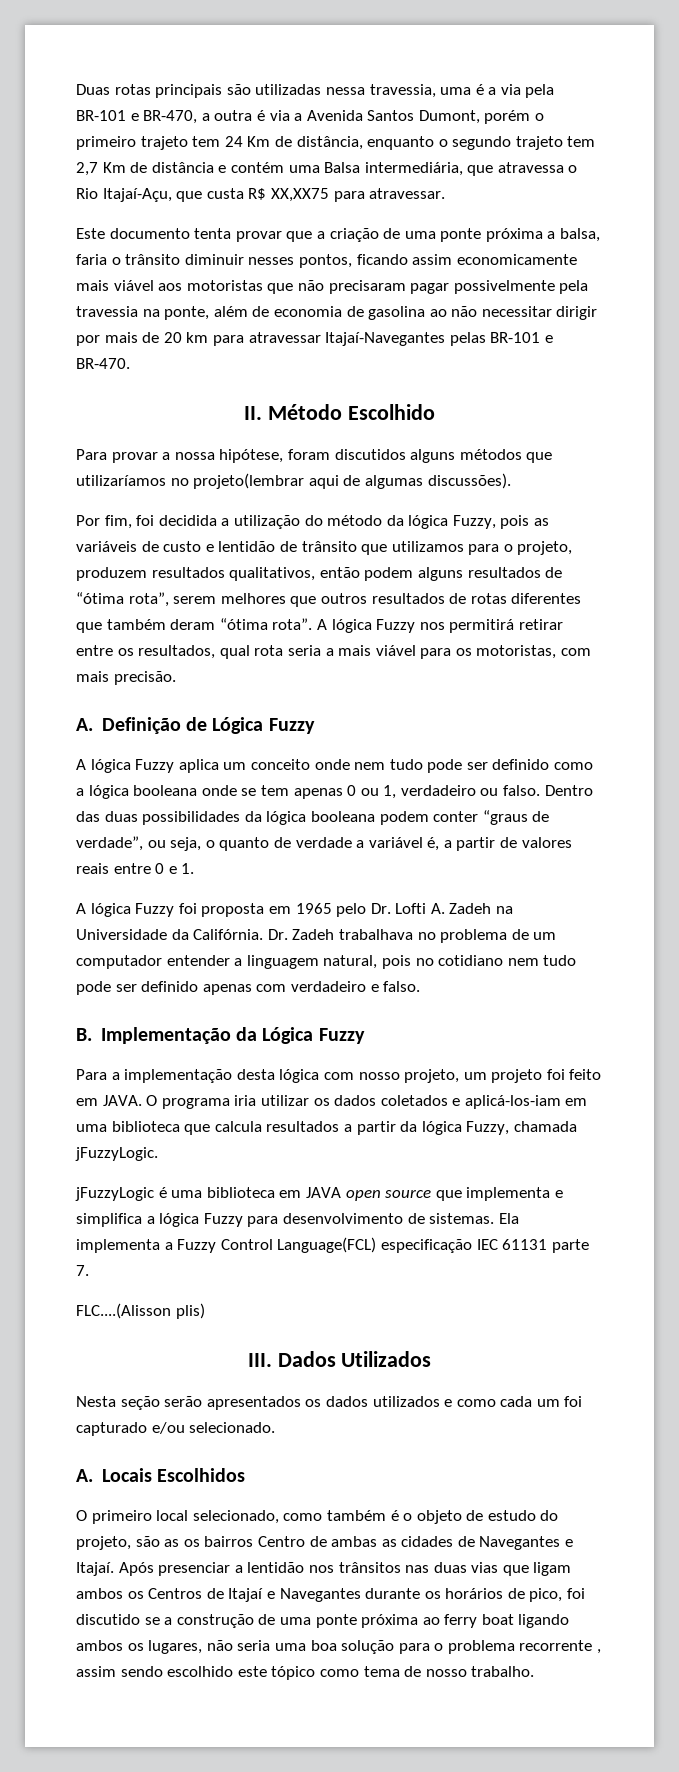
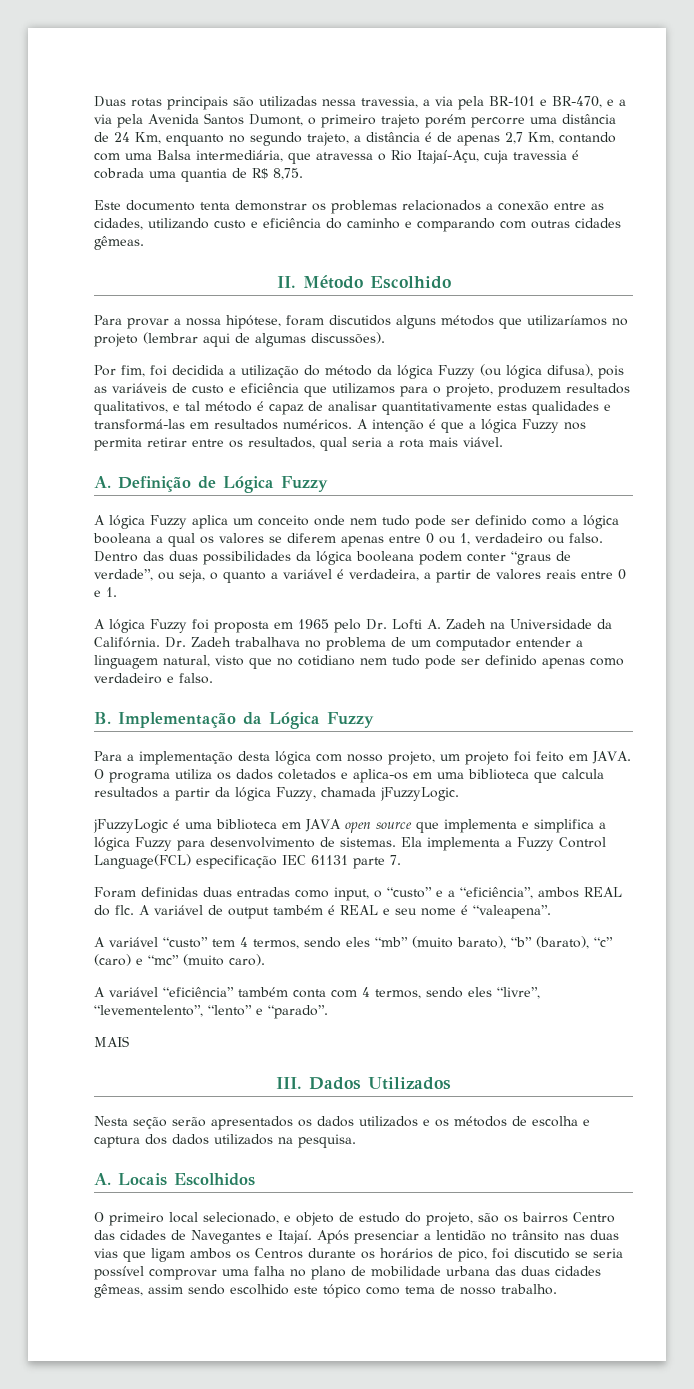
[440,84,484,95] uma é -> (418, 102) none
[201,110,303,121] a outra é via a -> [607,99,626,106] [94,114,143,128] e a via pela
[484,110,531,124] porém -> (303, 120) none
[192,136,596,150] [76,162,284,176] tem 24 Km de distância, enquanto o segundo trajeto tem 2,7 Km de distância e contém -> [424,114,616,128] [94,132,616,146] [94,153,120,161] porém percorre uma distância de 24 Km, enquanto no segundo trajeto, a distância é de apenas 2,7 Km, contando com
[176,188,446,202] [76,228,601,242] [76,254,577,268] [76,280,589,294] [76,306,598,320] [76,332,553,346] [76,358,130,369] que custa R$ XX,XX75 para atravessar. // Este documento tenta provar que a criação de uma ponte próxima a balsa, faria o trânsito diminuir nesses pontos, ficando assim economicamente mais viável aos motoristas que não precisaram pagar possivelmente pela travessia na ponte, além de economia de gasolina ao não necessitar dirigir por mais de 20 km para atravessar Itajaí-Navegantes pelas BR-101 e BR-470. -> [484,150,579,164] [94,168,303,182] [94,200,604,214] [94,218,621,232] [94,236,144,250] cuja travessia é cobrada uma quantia de R$ 8,75. // Este documento tenta demonstrar os problemas relacionados a conexão entre as cidades, utilizando custo e eficiência do caminho e comparando com outras cidades gêmeas.
[193,473,305,489] projeto(lembrar -> [94,332,198,347] projeto (lembrar
[452,515,496,529] Fuzzy, -> [438,364,593,379] Fuzzy (ou lógica difusa),
[218,541,357,552] lentidão de trânsito -> [241,383,299,393] eficiência
[319,567,563,581] [76,592,582,607] [76,618,327,633] então podem alguns resultados de “ótima rota”, serem melhores que outros resultados de rotas diferentes que também deram “ótima rota”. A -> [173,401,611,415] [94,419,476,433] e tal método é capaz de analisar quantitativamente estas qualidades e transformá-las em resultados numéricos. A intenção é que a
[449,619,515,633] permitirá -> [94,437,142,451] permita
[254,645,284,656] rota -> (347, 444) none
[338,645,592,659] [76,671,176,685] mais viável para os motoristas, com mais precisão. -> [399,437,503,448] rota mais viável.
[201,785,343,799] onde se tem apenas -> [156,533,421,547] a qual os valores se diferem apenas entre
[273,837,440,851] de verdade a variável é, -> [271,569,419,581] a variável é verdadeira,
[381,955,411,969] pois -> [215,655,272,669] visto que
[256,984,287,992] com -> [590,658,624,666] como
[234,1095,309,1106] iria utilizar -> [175,769,212,780] utiliza
[464,1095,561,1109] aplicá-los-iam -> [353,769,408,783] aplica-os
[76,1303,205,1319] FLC....(Alisson plis) -> [94,887,622,901] [94,905,551,919] [94,936,613,949] [94,954,265,966] [94,987,540,999] [94,1005,328,1019] [94,1036,129,1047] Foram definidas duas entradas como input, o “custo” e a “eficiência”, ambos REAL do flc. A variável de output também é REAL e seu nome é “valeapena”. // A variável “custo” tem 4 termos, sendo eles “mb” (muito barato), “b” (barato), “c” (caro) e “mc” (muito caro). // A variável “eficiência” também conta com 4 termos, sendo eles “livre”, “levementelento”, “lento” e “parado”. // MAIS
[456,1396,583,1407] [76,1422,276,1436] como cada um foi capturado e/ou selecionado. -> [435,1116,590,1127] [94,1134,356,1148] os métodos de escolha e captura dos dados utilizados na pesquisa.
[283,1510,413,1521] como também é o -> [284,1215,291,1222] e
[164,1539,180,1547] as -> (499, 1218) none
[309,1536,397,1547] de ambas as -> [94,1230,115,1240] das
[308,1562,401,1573] nos trânsitos -> [491,1230,559,1241] no trânsito
[206,1588,361,1602] de Itajaí e Navegantes -> (303, 1253) none
[164,1614,570,1628] [76,1640,602,1654] a construção de uma ponte próxima ao ferry boat ligando ambos os lugares, não seria uma boa solução para o problema recorrente , -> [593,1248,623,1258] [94,1266,601,1280] [94,1284,143,1298] seria possível comprovar uma falha no plano de mobilidade urbana das duas cidades gêmeas,

